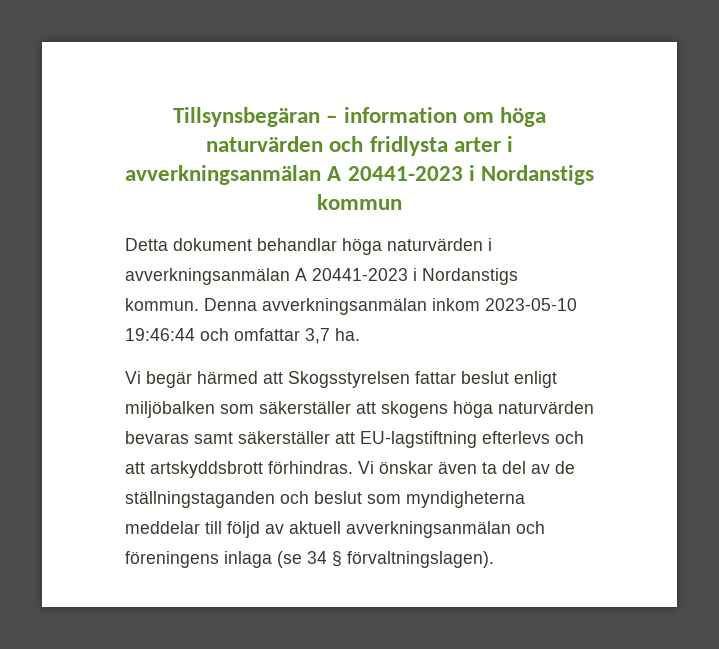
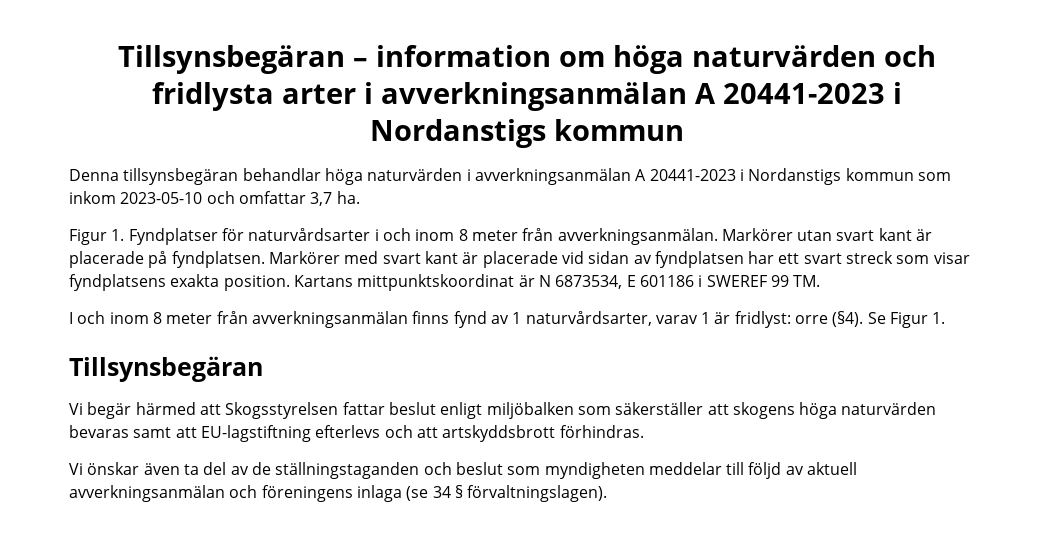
[125,238,252,251] Detta dokument -> [69,168,239,185] Denna tillsynsbegäran
[125,298,427,315] kommun. Denna avverkningsanmälan -> [845,168,951,181] kommun som
[125,328,195,341] 19:46:44 -> (203, 198) none
(360, 334) none -> [69,228,933,245] [69,251,970,268] [69,274,821,291] [69,311,946,328] [69,356,263,382] // Figur 1. Fyndplatser för naturvårdsarter i och inom 8 meter från avverkningsanmälan. Markörer utan svart kant är placerade på fyndplatsen. Markörer med svart kant är placerade vid sidan av fyndplatsen har ett svart streck som visar fyndplatsens exakta position. Kartans mittpunktskoordinat är N 6873534, E 601186 i SWEREF 99 TM. // I och inom 8 meter från avverkningsanmälan finns fynd av 1 naturvårdsarter, varav 1 är fridlyst: orre (§4). Se Figur 1. // Tillsynsbegäran
[238,431,330,444] säkerställer -> (172, 432) none
(353, 467) none -> (644, 431) //
[406,491,525,508] myndigheterna -> [544,462,645,479] myndigheten

